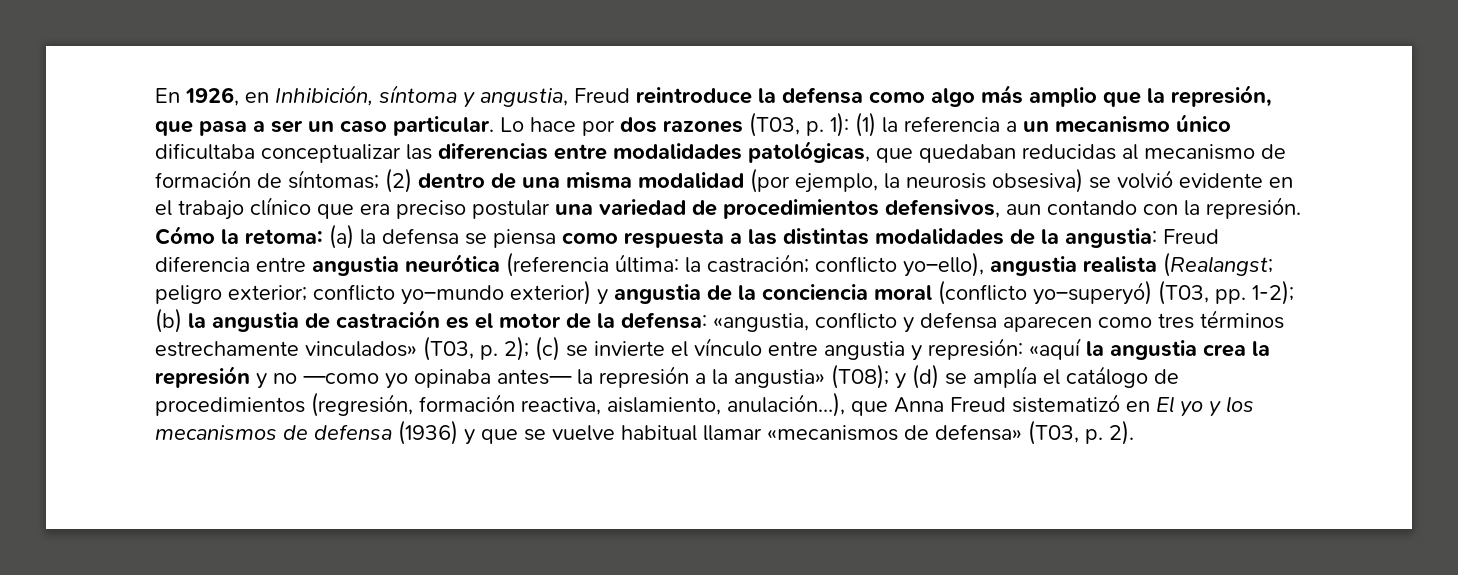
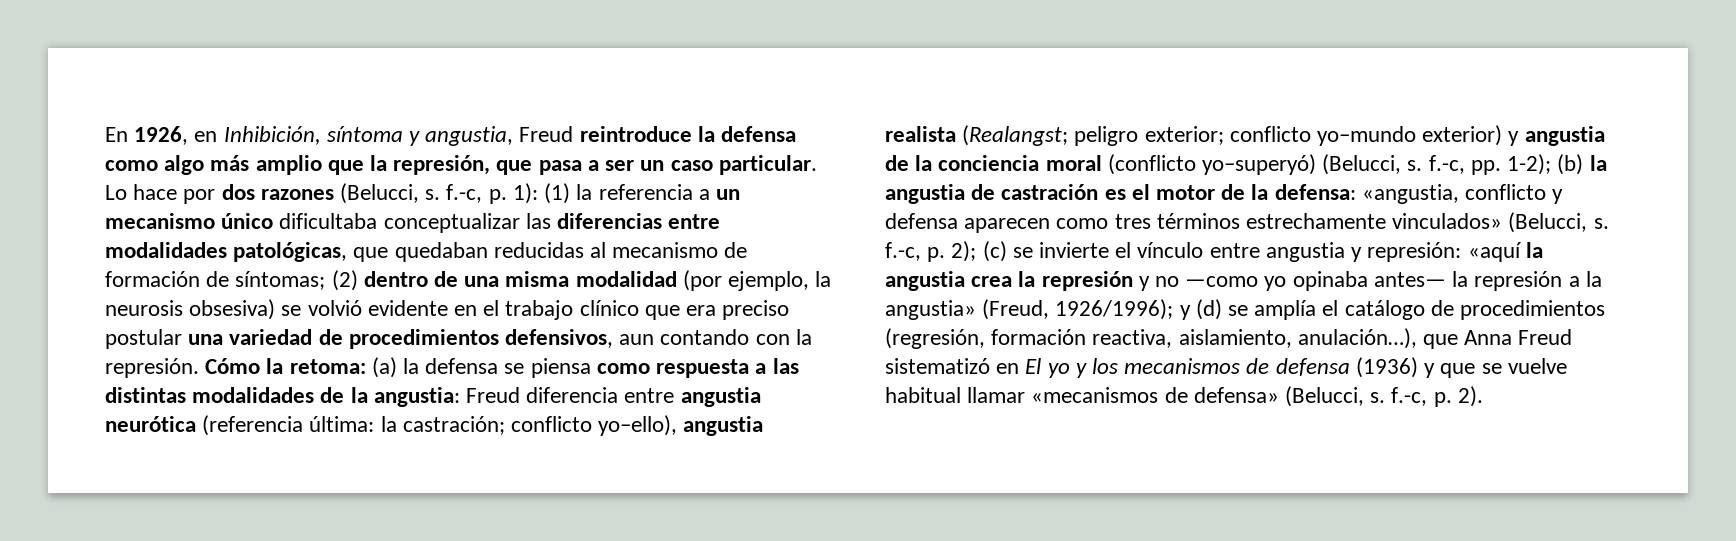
[749,112,800,137] (T03, -> [340,183,483,204] (Belucci, s. f.-c,
[1158,280,1209,305] (T03, -> [1322,154,1465,175] (Belucci, s. f.-c,
[423,336,474,361] (T03, -> [1508,212,1609,233] [885,242,921,261] (Belucci, s. f.-c,
[831,364,889,389] (T08); -> [982,299,1174,320] (Freud, 1926/1996);
[1028,420,1079,445] (T03, -> [1285,386,1428,407] (Belucci, s. f.-c,

